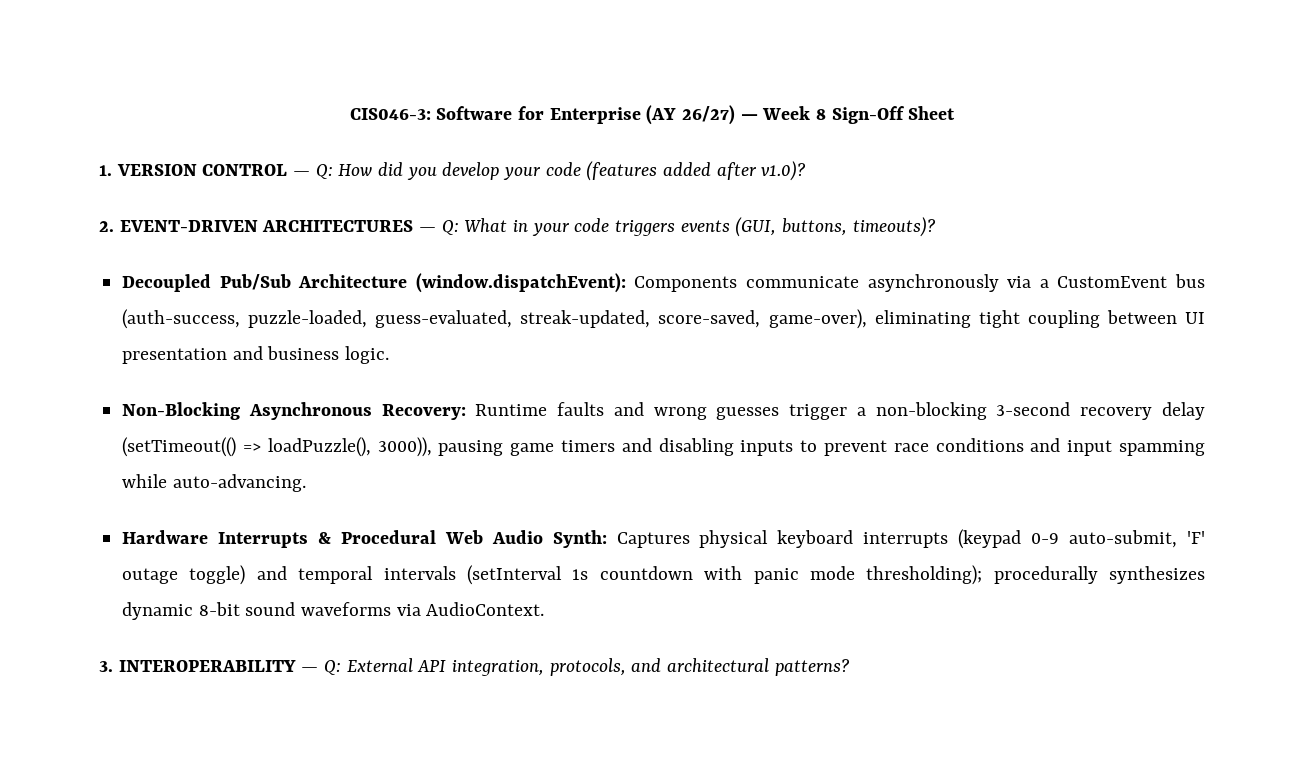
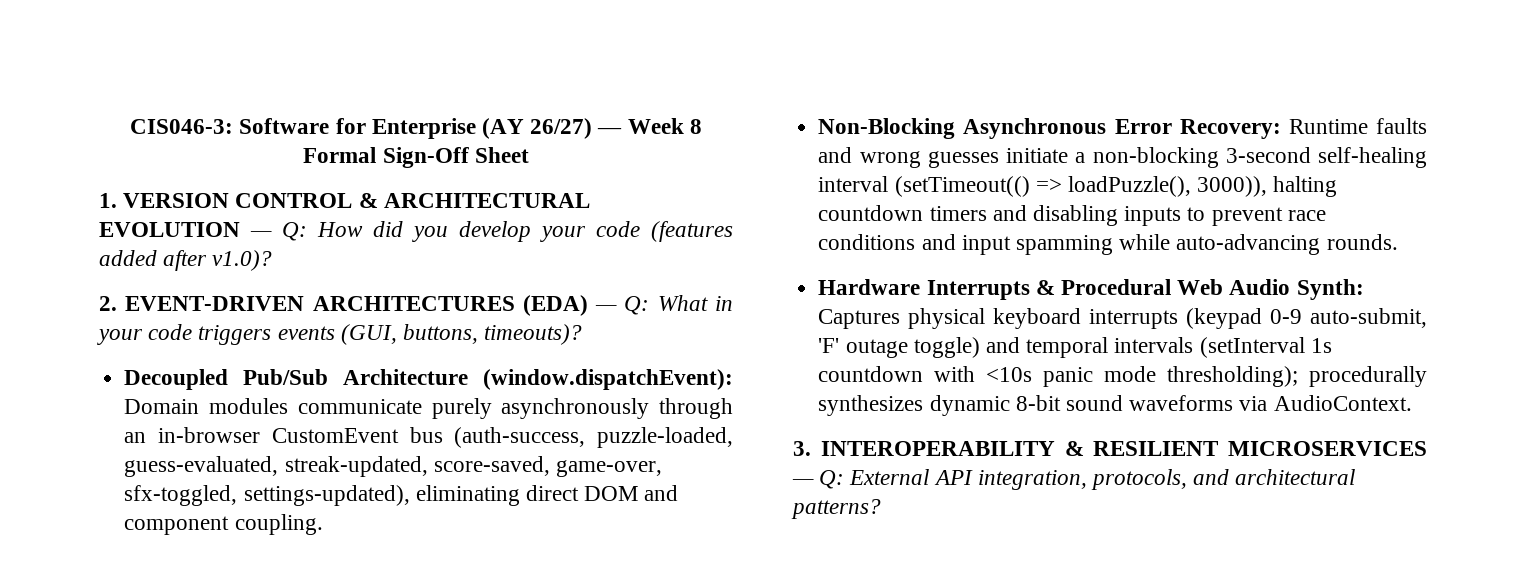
(827, 114) none -> [303,147,377,163] Formal
(288, 170) none -> [358,193,590,208] [99,222,240,237] & ARCHITECTURAL EVOLUTION
(414, 226) none -> [522,295,588,316] (EDA)
[634,274,1049,292] Components communicate asynchronously via a -> [124,398,733,419] [124,427,261,443] Domain modules communicate purely asynchronously through an in-browser
[768,309,1206,329] [122,346,390,364] game-over), eliminating tight coupling between UI presentation and business logic. -> [555,460,662,477] [124,485,679,506] [124,514,323,535] game-over, sfx-toggled, settings-updated), eliminating direct DOM and component coupling.
(372, 411) none -> [1114,119,1172,134] Error
[789,404,848,420] trigger -> [1006,148,1069,163] initiate
[1080,402,1206,420] recovery delay -> [1318,147,1427,168] [818,176,889,192] self-healing interval
[438,440,555,456] pausing game -> [1273,176,1338,197] [818,205,924,221] halting countdown
[172,474,306,492] auto-advancing. -> [1176,234,1398,255] auto-advancing rounds.
(743, 573) none -> [986,367,1033,382] <10s
(296, 666) none -> [1064,441,1427,456] & RESILIENT MICROSERVICES

